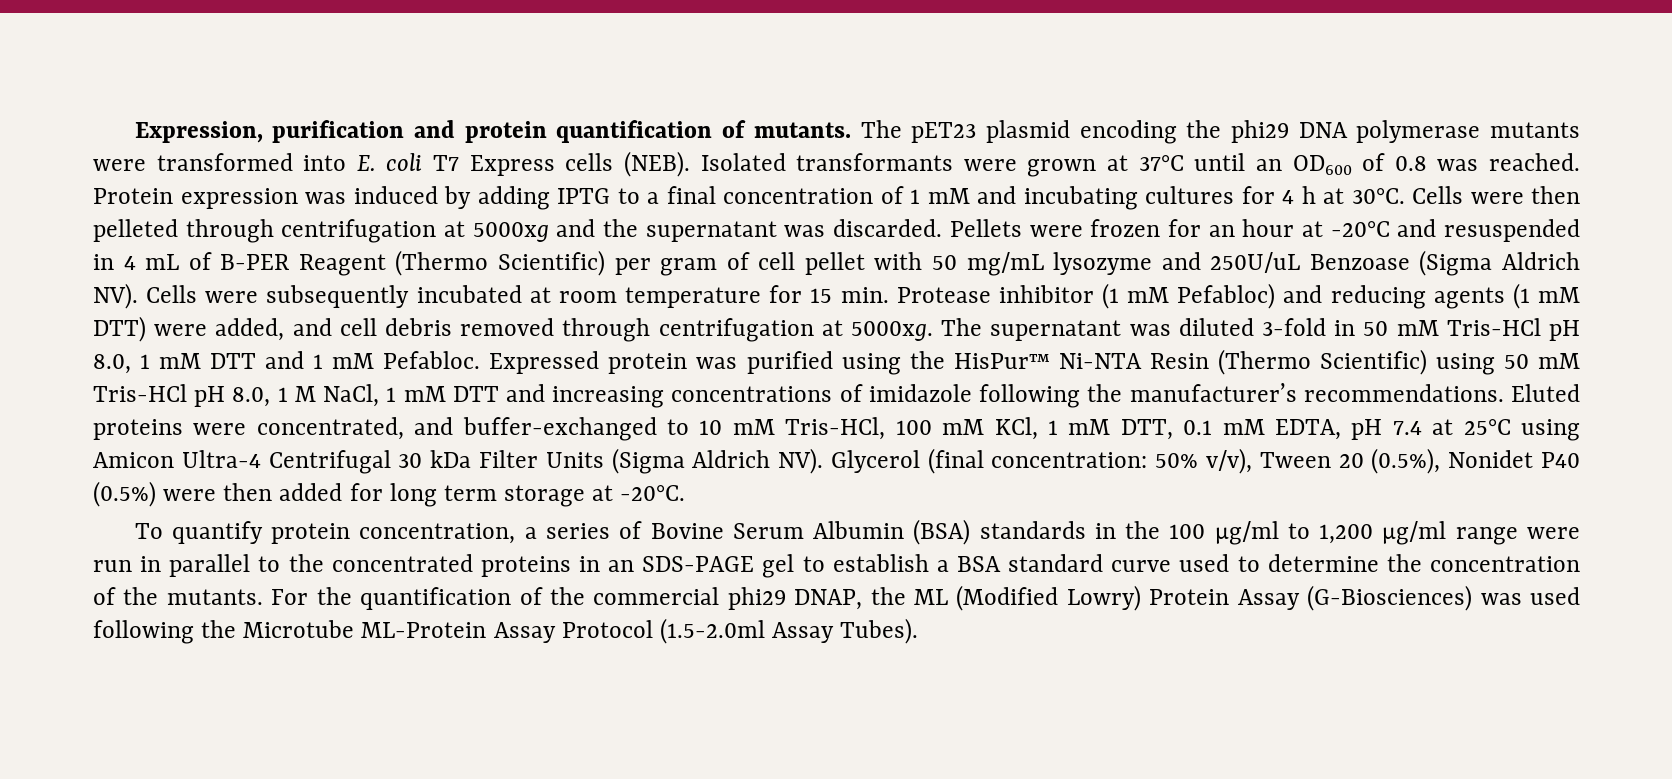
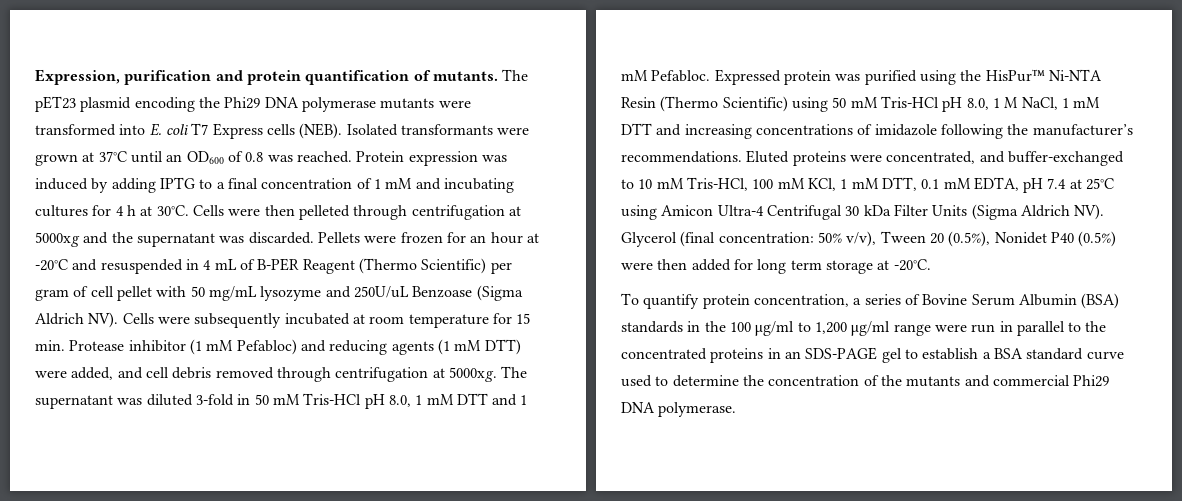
[1230,120,1289,143] phi29 -> [224,97,261,109] Phi29
[166,585,1581,611] [93,618,919,644] mutants. For the quantification of the commercial phi29 DNAP, the ML (Modified Lowry) Protein Assay (G-Biosciences) was used following the Microtube ML-Protein Assay Protocol (1.5-2.0ml Assay Tubes). -> [906,375,1110,387] [621,402,737,417] mutants and commercial Phi29 DNA polymerase.

